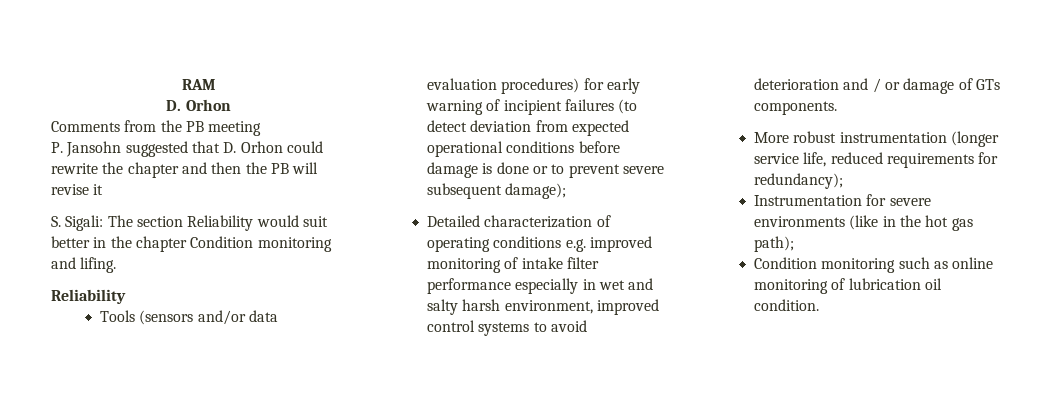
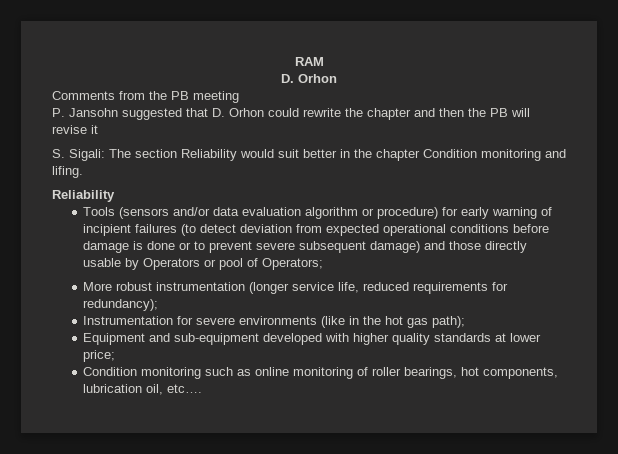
[501,78,580,94] procedures) -> [305,207,439,219] algorithm or procedure)
[505,183,567,199] [426,215,611,228] [426,236,652,252] [426,257,599,273] [426,278,654,294] [426,299,659,315] [426,320,587,336] [753,78,1000,94] [753,101,837,115] damage); // Detailed characterization of operating conditions e.g. improved monitoring of intake filter performance especially in wet and salty harsh environment, improved control systems to avoid deterioration and / or damage of GTs components. -> [370,241,528,253] [83,258,324,270] damage) and those directly usable by Operators or pool of Operators;
(794, 244) none -> [83,333,542,345] [83,350,116,362] // Equipment and sub-equipment developed with higher quality standards at lower price;
[848,278,942,290] [753,299,819,311] lubrication oil condition. -> [372,367,559,379] [83,384,203,395] roller bearings, hot components, lubrication oil, etc….

